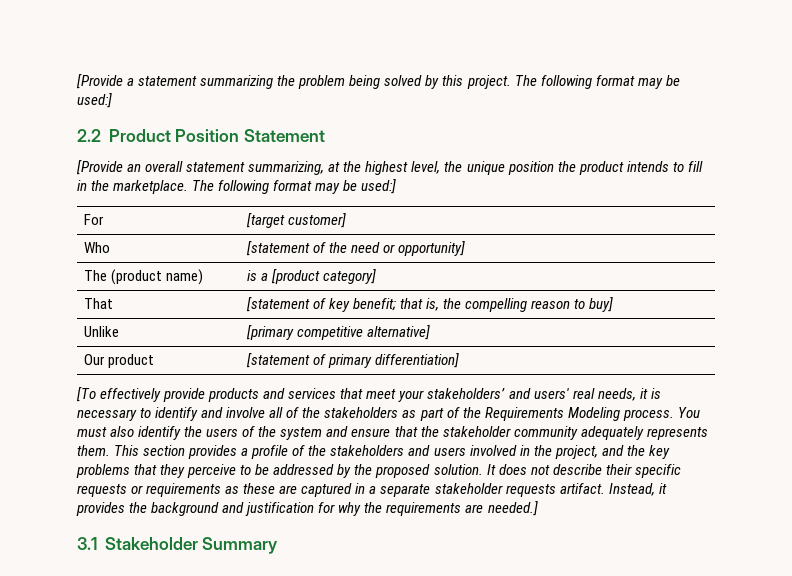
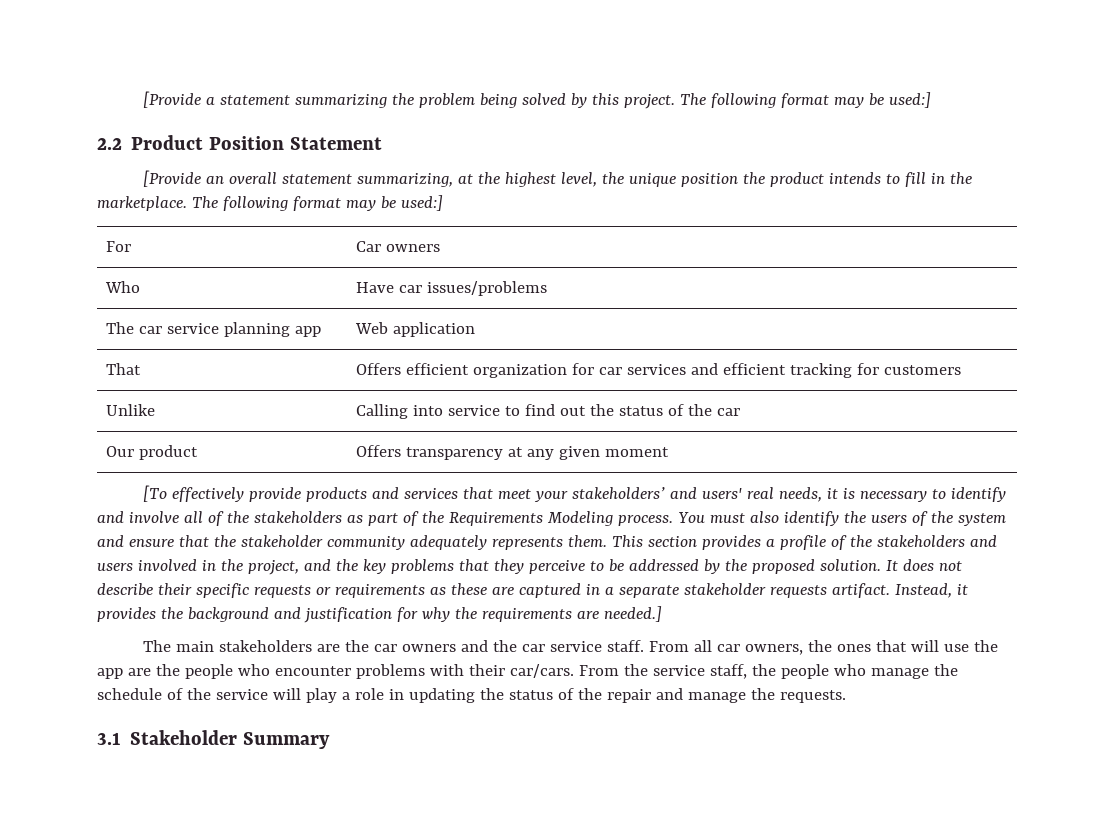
[245,213,346,228] [target customer] -> [355,241,440,252] Car owners
[245,241,465,256] [83,269,203,285] [246,269,376,284] [83,298,113,309] [245,297,614,312] [83,326,119,337] [245,325,430,340] [83,354,154,368] [245,353,459,368] [statement of the need or opportunity] // The (product name) | is a [product category] // That | [statement of key benefit; that is, the compelling reason to buy] // Unlike | [primary competitive alternative] // Our product | [statement of primary differentiation] -> [355,281,547,296] [105,322,321,337] [354,322,475,337] [105,363,141,375] [355,363,961,378] [105,404,155,416] [355,404,740,419] [105,445,198,460] [355,445,669,460] Have car issues/problems // The car service planning app | Web application // That | Offers efficient organization for car services and efficient tracking for customers // Unlike | Calling into service to find out the status of the car // Our product | Offers transparency at any given moment
(538, 508) none -> [142,640,998,655] [97,664,958,679] [97,688,846,703] // The main stakeholders are the car owners and the car service staff. From all car owners, the ones that will use the app are the people who encounter problems with their car/cars. From the service staff, the people who manage the schedule of the service will play a role in updating the status of the repair and manage the requests.

